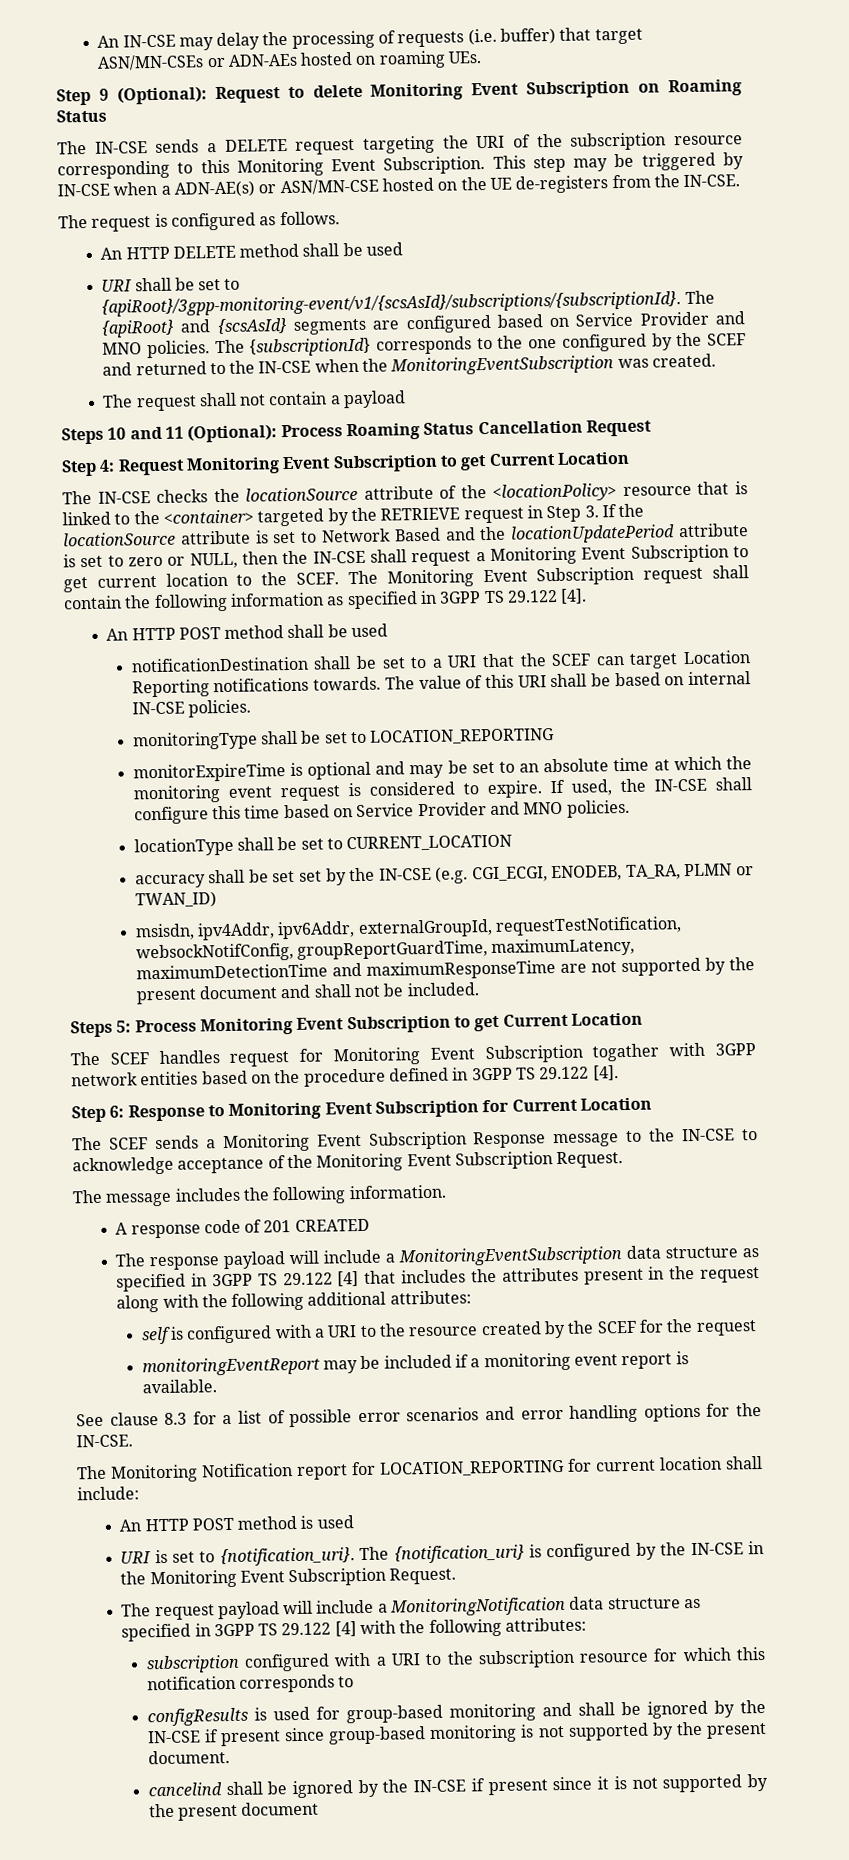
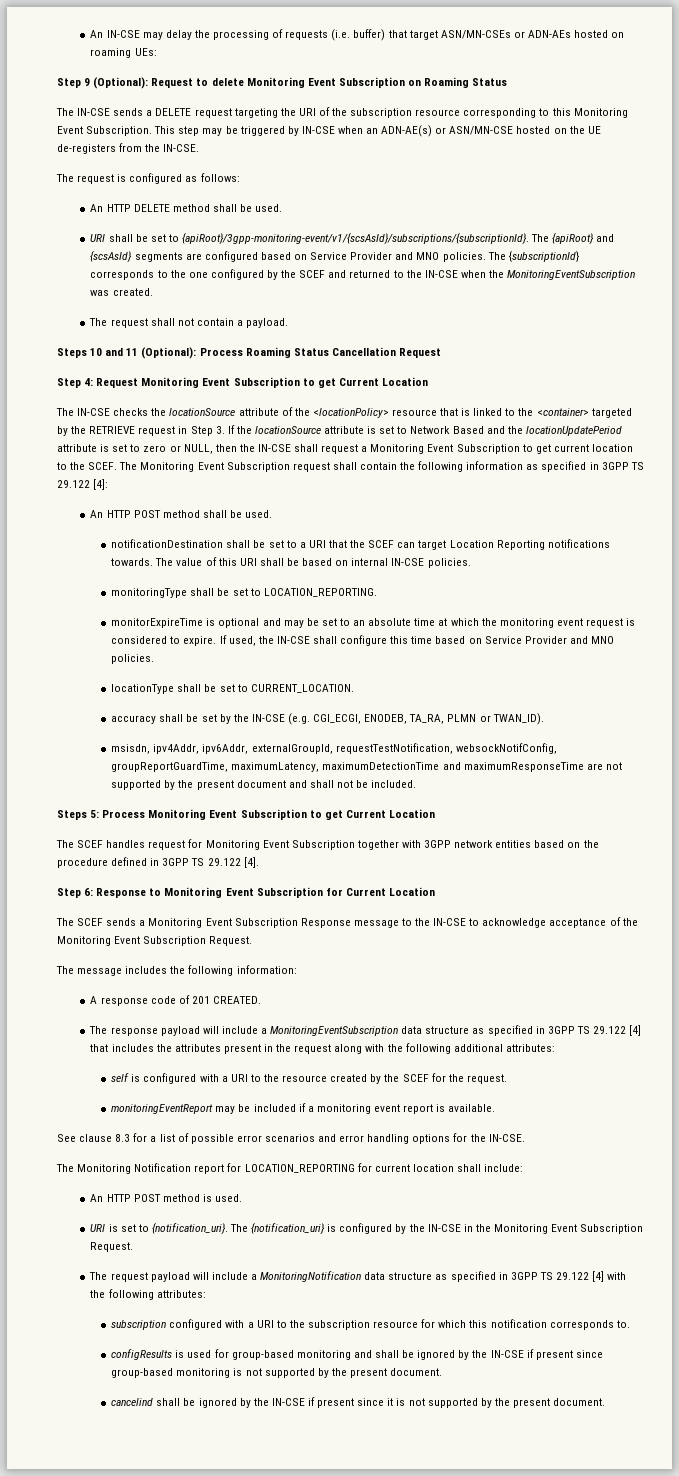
[448,51,482,64] UEs. -> [134,48,157,56] UEs:
[160,185,171,195] a -> [366,128,379,134] an
[279,211,340,226] follows. -> [200,173,240,182] follows:
[366,242,404,256] used -> [255,204,283,212] used.
[343,390,407,409] payload -> [246,318,289,328] payload.
[560,588,588,604] [4]. -> [93,479,109,490] [4]:
[351,623,389,638] used -> [245,510,273,518] used.
[370,728,556,745] LOCATION_REPORTING -> [263,588,377,597] LOCATION_REPORTING.
[346,834,513,852] CURRENT_LOCATION -> [250,684,354,693] CURRENT_LOCATION.
[299,870,323,882] set -> (217, 718) none
[134,891,217,909] TWAN_ID) -> [492,713,544,725] TWAN_ID).
[592,1043,660,1062] togather -> [357,840,399,850] together
[348,1184,447,1200] information. -> [236,965,297,974] information:
[294,1218,370,1232] CREATED -> [212,996,261,1004] CREATED.
[695,1320,757,1336] request -> [466,1074,507,1084] request.
[316,1515,354,1529] used -> [214,1194,242,1202] used.
[338,1676,355,1688] to -> [616,1320,630,1328] to.
[241,1801,320,1816] document -> [553,1398,606,1406] document.

